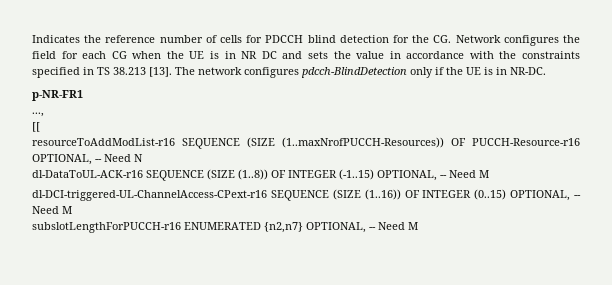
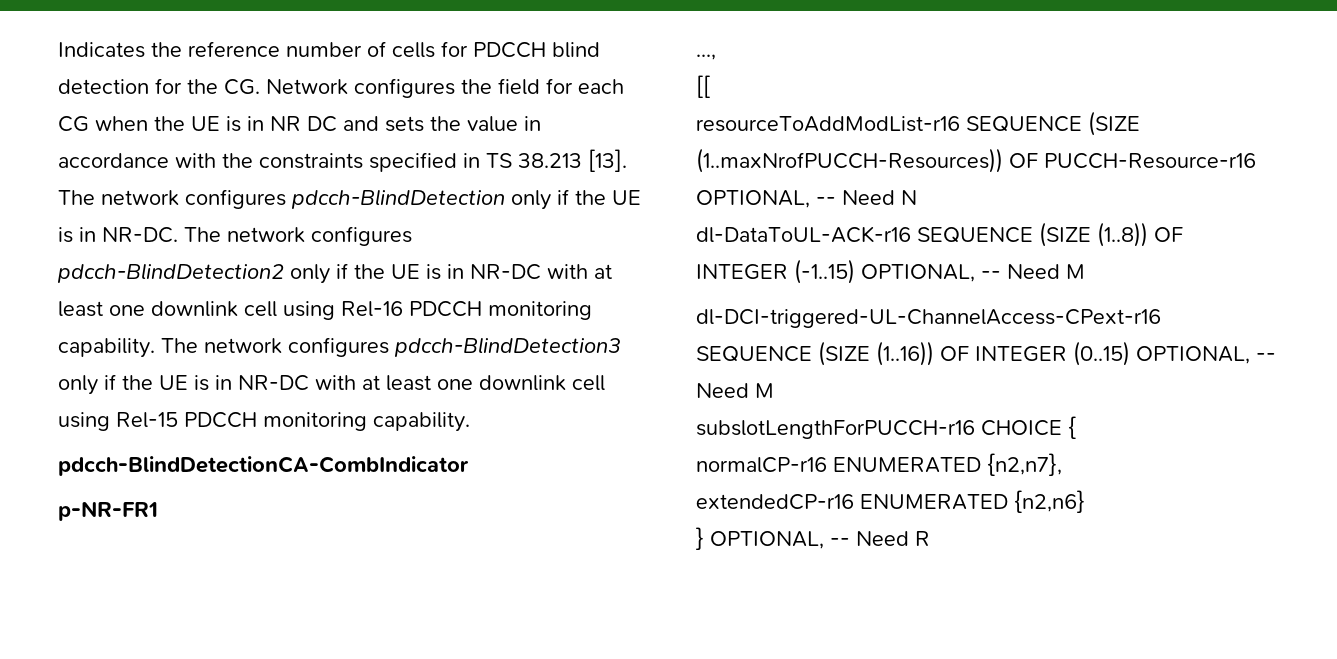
(546, 71) none -> [184,226,412,246] [57,263,612,284] [58,301,592,320] [58,337,621,358] [58,374,605,395] [58,412,470,432] [58,456,469,476] The network configures pdcch-BlindDetection2 only if the UE is in NR-DC with at least one downlink cell using Rel-16 PDCCH monitoring capability. The network configures pdcch-BlindDetection3 only if the UE is in NR-DC with at least one downlink cell using Rel-15 PDCCH monitoring capability. // pdcch-BlindDetectionCA-CombIndicator
[184,222,418,233] ENUMERATED {n2,n7} OPTIONAL, -- Need M -> [981,416,1076,439] [696,453,1062,476] [696,490,1085,513] [696,527,930,550] CHOICE { // normalCP-r16 ENUMERATED {n2,n7}, // extendedCP-r16 ENUMERATED {n2,n6} // } OPTIONAL, -- Need R

